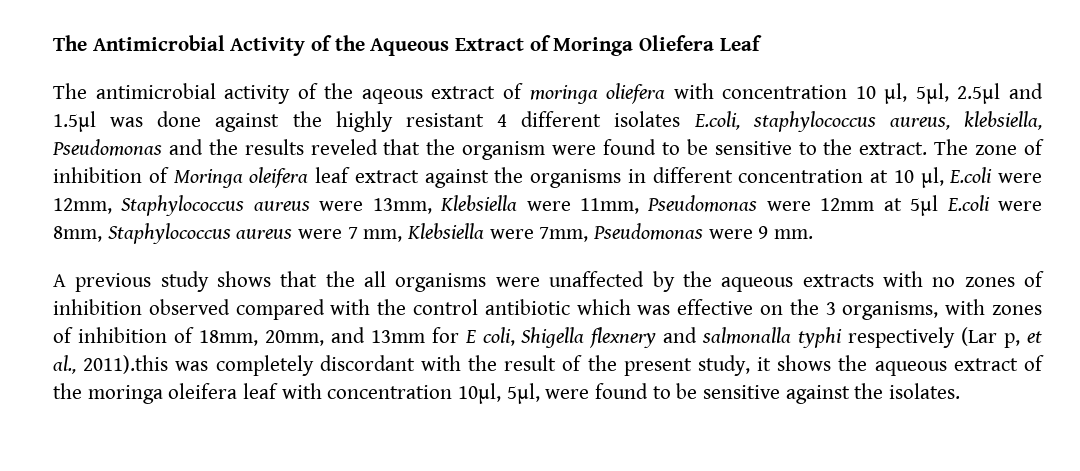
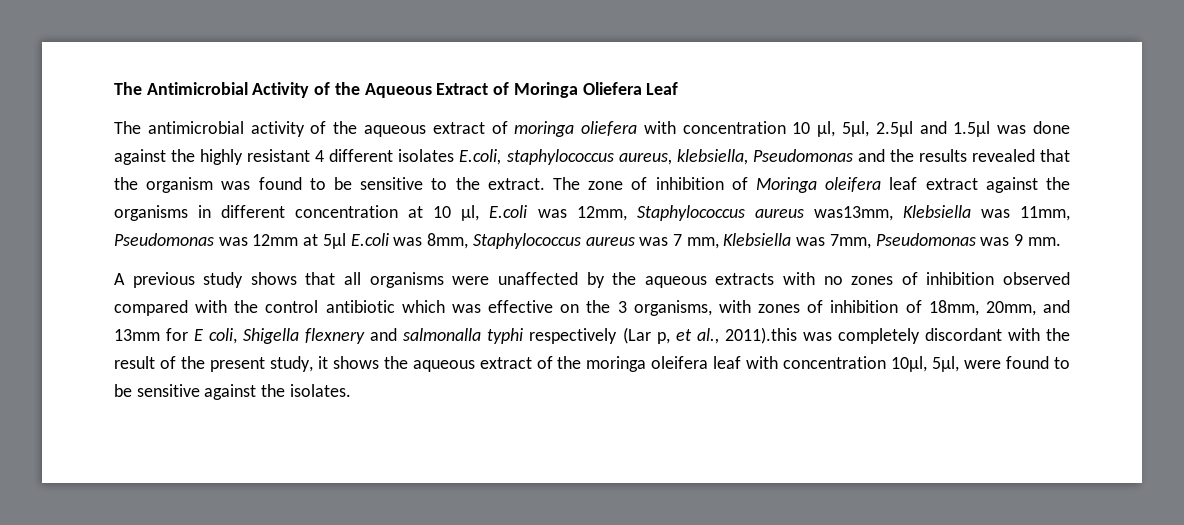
[361,89,423,104] aqeous -> [363,125,426,137] aqueous
[310,139,378,155] reveled -> [971,149,1035,162] revealed
[552,145,597,155] were -> [221,181,251,190] was
[998,173,1042,183] were -> [537,209,567,218] was
[319,195,571,214] were 13mm, Klebsiella were -> [813,205,1010,221] was13mm, Klebsiella was
[766,201,811,211] were -> [218,237,248,246] was
[998,201,1043,211] were -> [393,237,423,246] was
[298,229,343,239] were -> [639,237,669,246] was
[489,229,534,239] were -> [796,237,826,246] was
[708,229,753,239] were -> [980,237,1010,246] was
[325,271,355,287] the -> (336, 278) none

